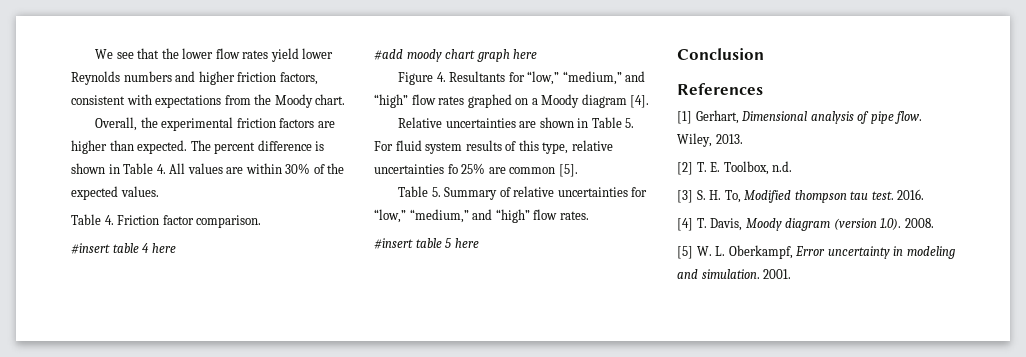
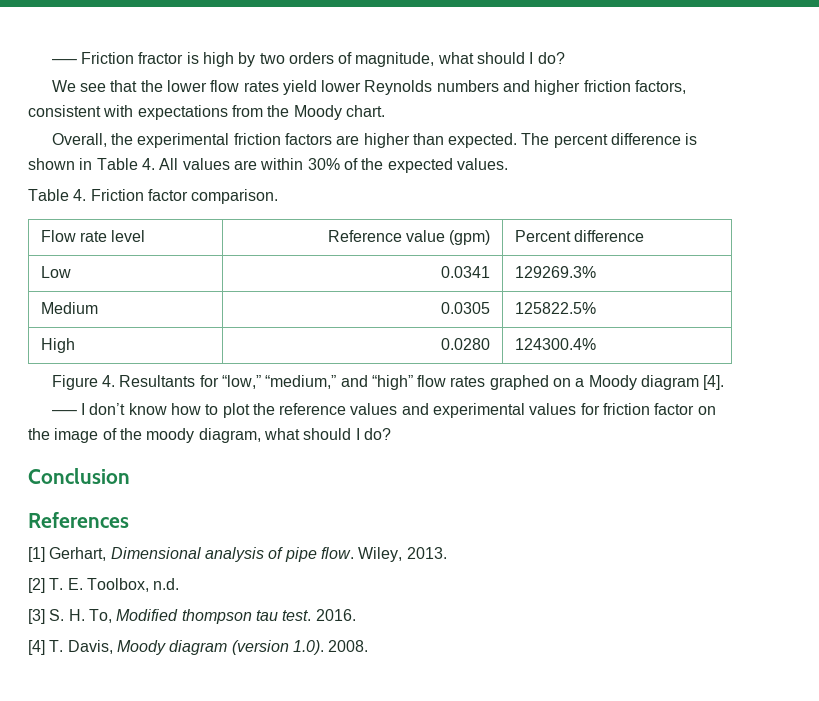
(95, 54) none -> [51,52,565,67] —– Friction fractor is high by two orders of magnitude, what should I do? //
[71,243,176,254] [374,49,538,62] // #insert table 4 here // #add moody chart graph here -> [40,230,146,242] [327,230,491,245] [514,230,645,242] [40,266,71,278] [441,266,491,278] [514,266,596,278] [40,302,98,314] [441,302,491,314] [514,302,596,314] [40,338,75,353] [441,338,491,350] [514,338,596,350] // Flow rate level | Reference value (gpm) | Percent difference // Low | 0.0341 | 129269.3% // Medium | 0.0305 | 125822.5% // High | 0.0280 | 124300.4%
[398,117,635,128] [374,140,613,154] [374,163,578,177] [398,186,648,200] [374,209,589,223] [374,238,479,249] Relative uncertainties are shown in Table 5. For fluid system results of this type, relative uncertainties fo 25% are common [5]. // Table 5. Summary of relative uncertainties for “low,” “medium,” and “high” flow rates. // #insert table 5 here -> [51,403,716,418] [28,428,391,443] —– I don’t know how to plot the reference values and experimental values for friction factor on the image of the moody diagram, what should I do?
[677,245,955,259] [677,269,792,279] // [5] W. L. Oberkampf, Error uncertainty in modeling and simulation. 2001. -> (369, 646) none

